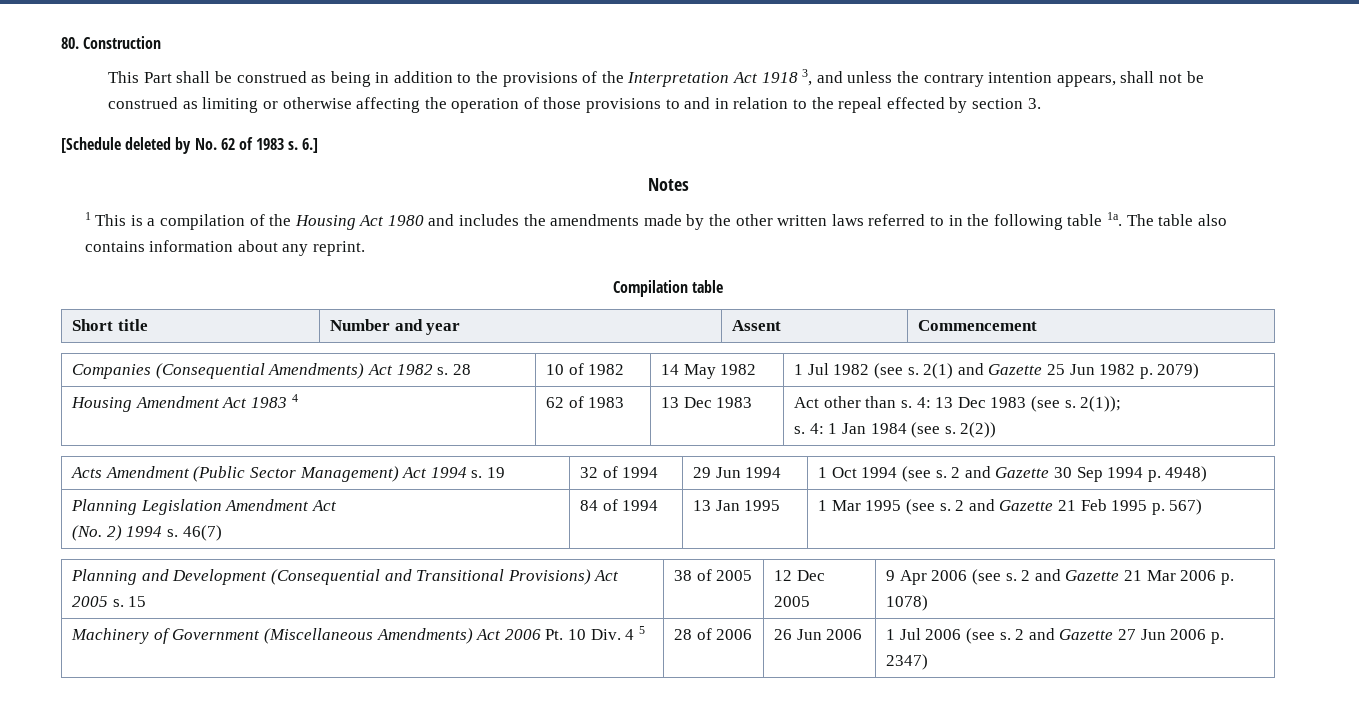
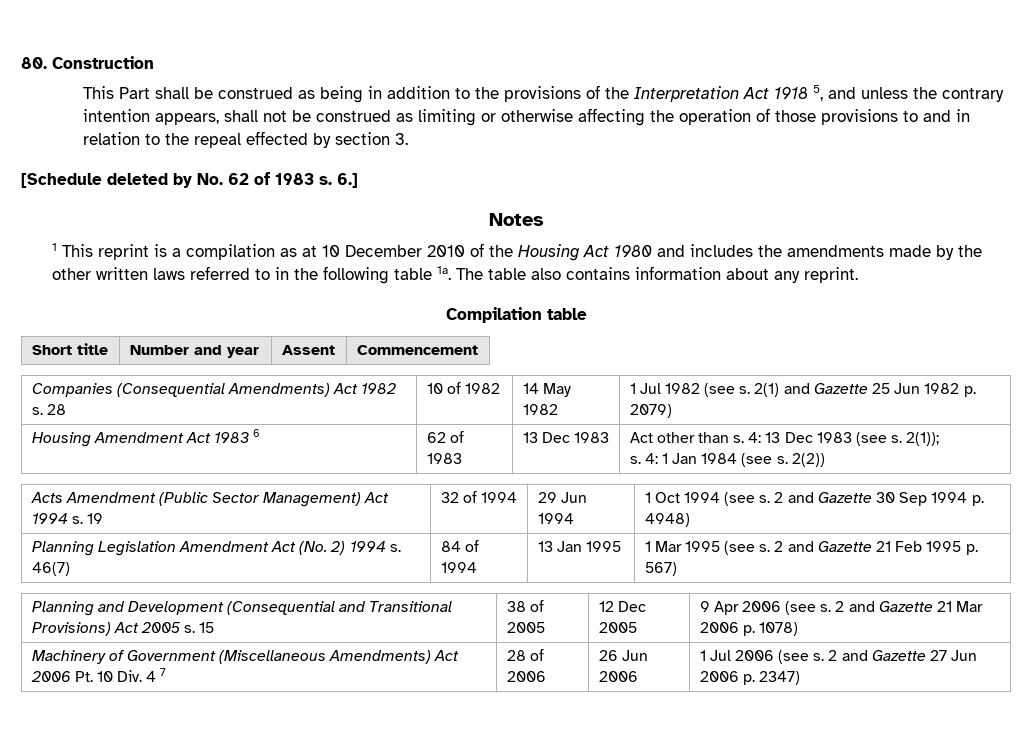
[802,69,813,86] 3, -> [813,85,824,101] 5,
(127, 220) none -> [98,244,150,260] reprint
(245, 222) none -> [280,245,466,257] as at 10 December 2010
[291,394,298,402] 4 -> [253,429,261,437] 6
(337, 505) // -> (297, 546) none
[638,626,645,634] 5 -> [160,668,167,676] 7

